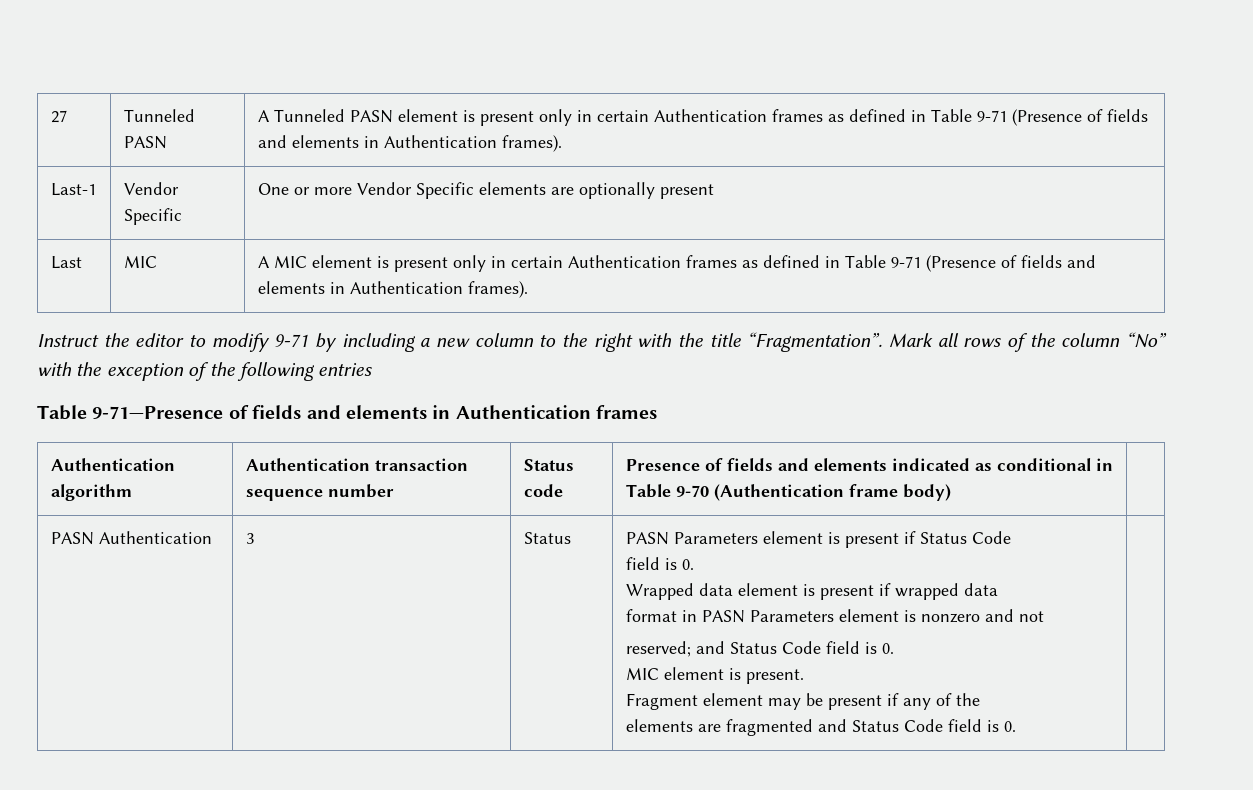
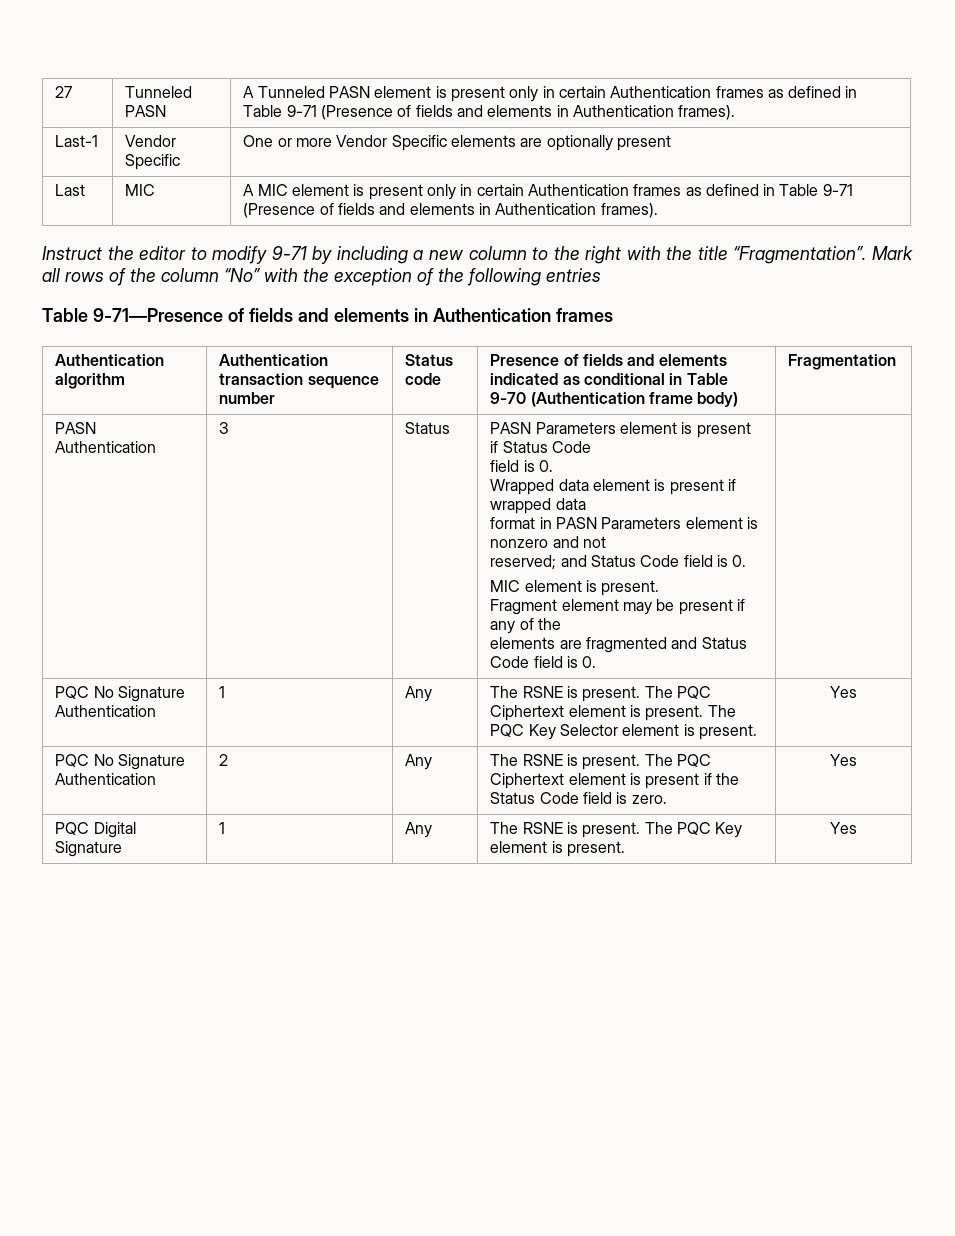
(951, 492) none -> [788,354,897,370] Fragmentation
(1016, 726) none -> [55,686,185,702] [55,705,157,717] [219,686,226,698] [405,686,433,702] [490,686,711,702] [490,705,736,721] [490,724,757,740] [830,686,857,698] [55,754,185,770] [55,773,157,785] [219,754,229,766] [405,754,433,770] [490,754,711,770] [490,773,739,789] [490,792,667,804] [830,754,857,766] [55,822,136,838] [55,841,123,857] [219,822,226,834] [405,822,433,838] [490,822,743,838] [490,841,625,857] [830,822,857,834] // PQC No Signature Authentication | 1 | Any | The RSNE is present. The PQC Ciphertext element is present. The PQC Key Selector element is present. | Yes // PQC No Signature Authentication | 2 | Any | The RSNE is present. The PQC Ciphertext element is present if the Status Code field is zero. | Yes // PQC Digital Signature | 1 | Any | The RSNE is present. The PQC Key element is present. | Yes

